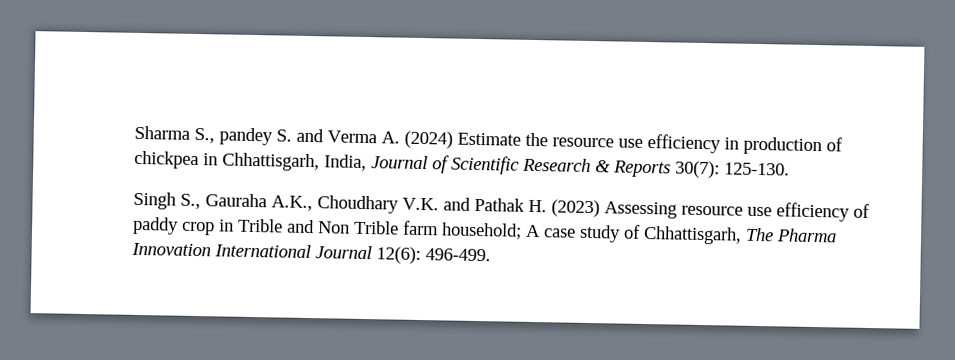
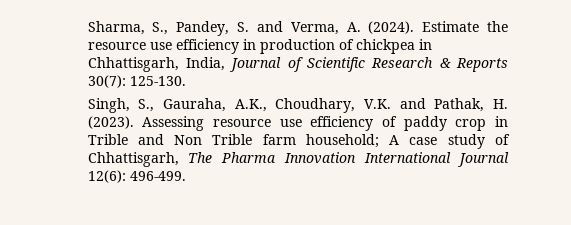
[134,125,454,149] Sharma S., pandey S. and Verma A. (2024) -> [87,21,415,36] Sharma, S., Pandey, S. and Verma, A. (2024).
[133,191,601,218] Singh S., Gauraha A.K., Choudhary V.K. and Pathak H. (2023) -> [87,98,509,113] [87,116,134,129] Singh, S., Gauraha, A.K., Choudhary, V.K. and Pathak, H. (2023).

